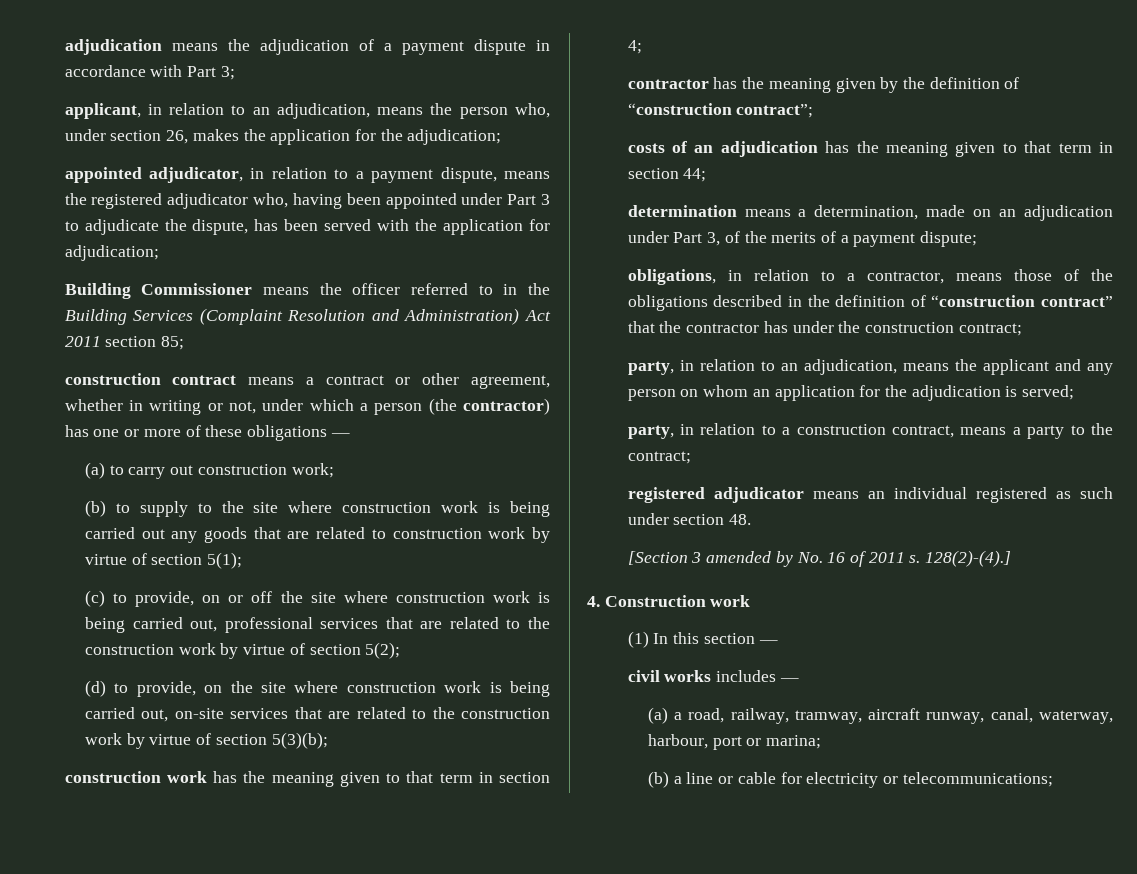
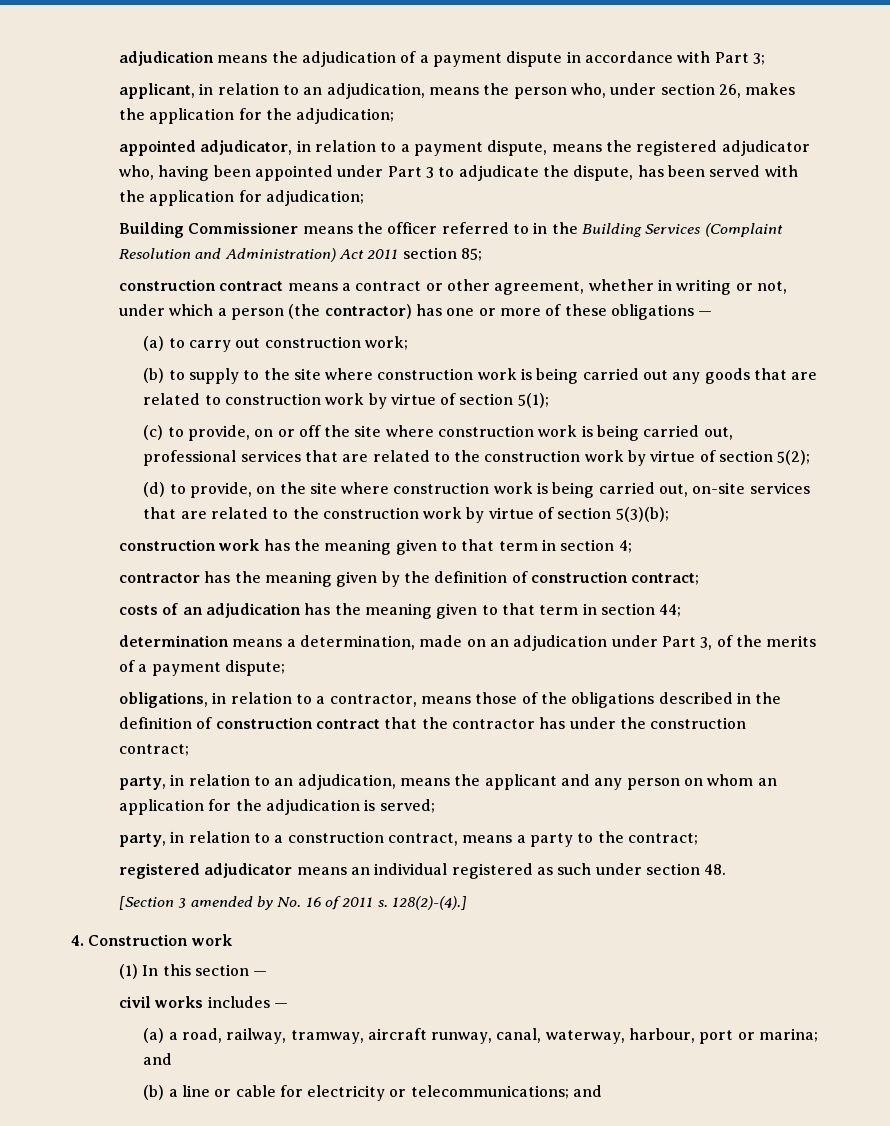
[627,103,814,118] “construction contract”; -> [531,571,700,585] construction contract;
[931,295,1113,307] “construction contract” -> [215,717,381,729] construction contract
(822, 742) none -> [143,1053,173,1065] and
(1053, 779) none -> [573,1085,603,1097] and

